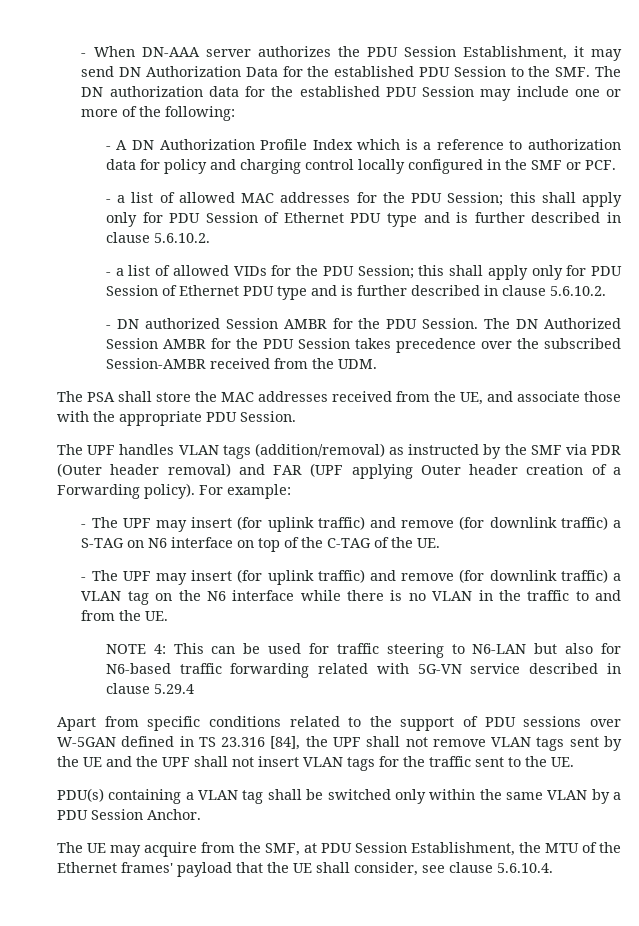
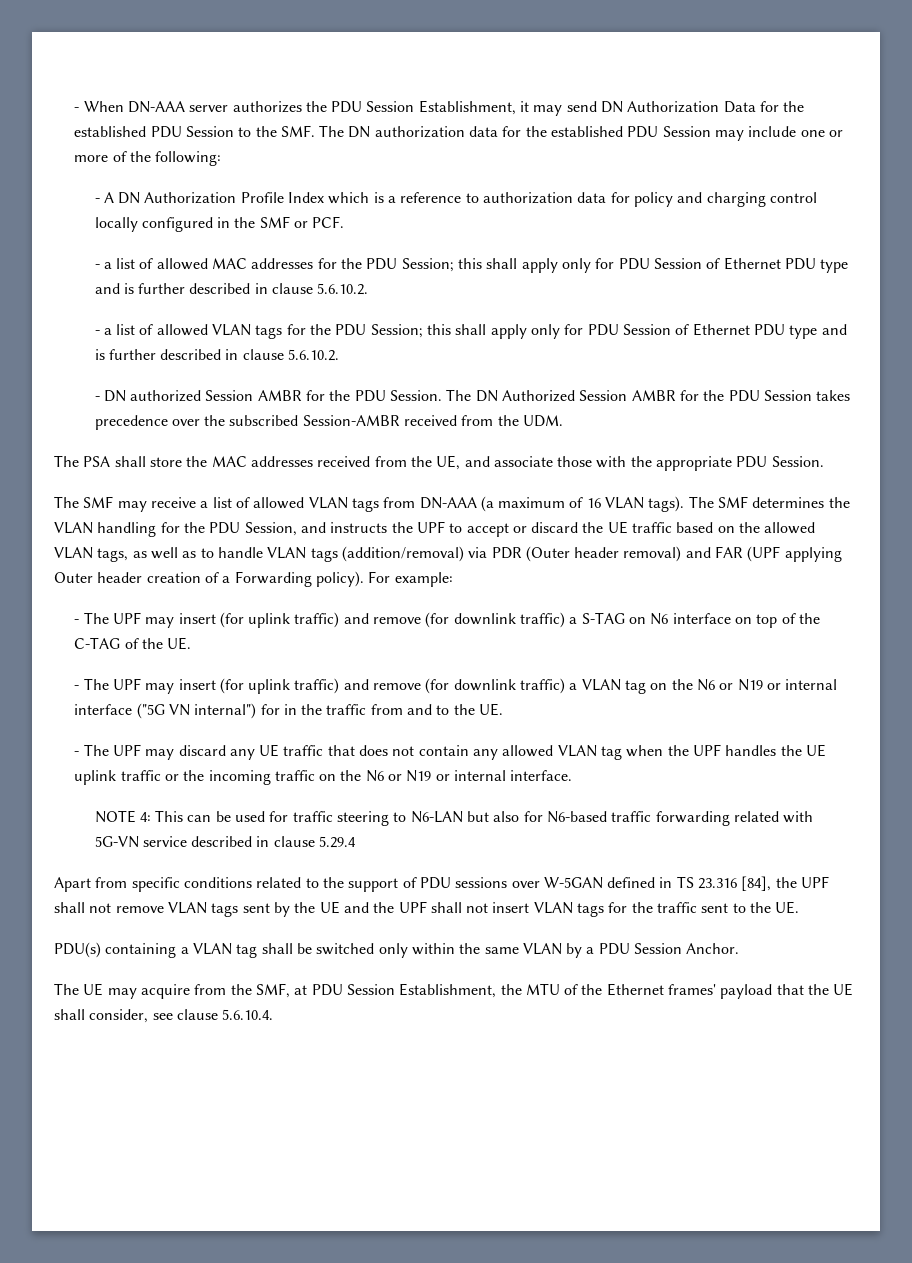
[233,266,267,276] VIDs -> [212,324,283,339] VLAN tags
[87,443,562,459] UPF handles VLAN tags (addition/removal) as instructed by the SMF -> [83,496,850,512] [54,521,816,537] [54,546,464,562] SMF may receive a list of allowed VLAN tags from DN-AAA (a maximum of 16 VLAN tags). The SMF determines the VLAN handling for the PDU Session, and instructs the UPF to accept or discard the UE traffic based on the allowed VLAN tags, as well as to handle VLAN tags (addition/removal)
[232,590,622,601] [81,610,169,621] interface while there is no VLAN in the traffic to and from the UE. -> [719,679,838,691] [74,703,504,719] [74,744,826,760] [74,770,573,785] or N19 or internal interface ("5G VN internal") for in the traffic from and to the UE. // - The UPF may discard any UE traffic that does not contain any allowed VLAN tag when the UPF handles the UE uplink traffic or the incoming traffic on the N6 or N19 or internal interface.

